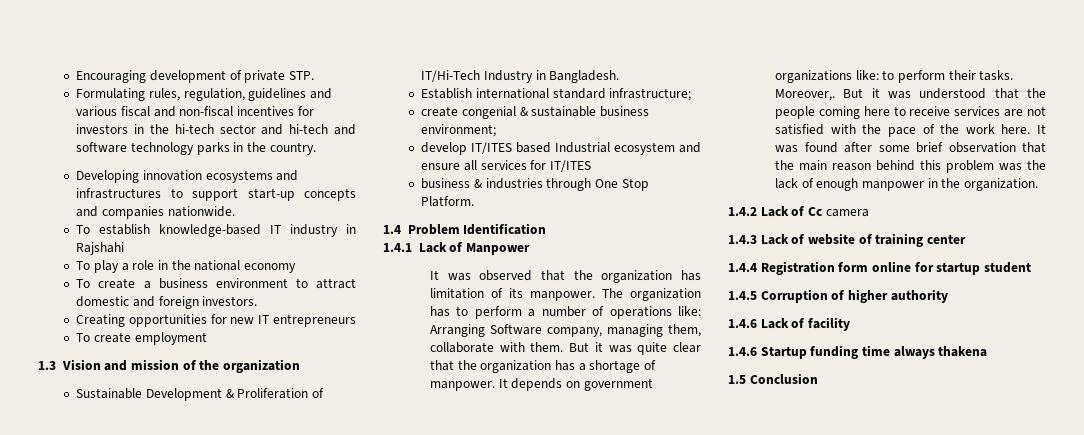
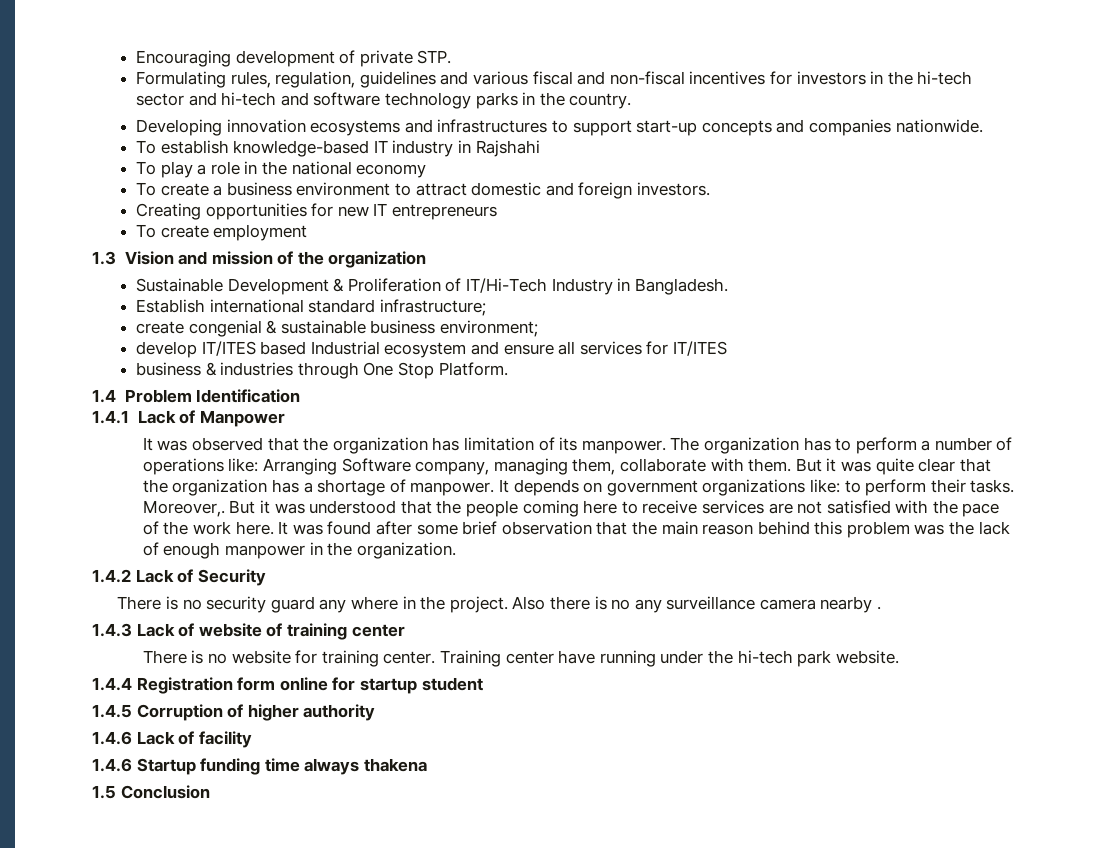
[807,207,822,216] Cc -> [197,569,266,586] [117,596,756,613] Security // There is no security guard any where in the project. Also there is no any surveillance
(869, 213) none -> [820,596,882,613] nearby .
(966, 239) none -> [142,650,899,667] // There is no website for training center. Training center have running under the hi-tech park website.

